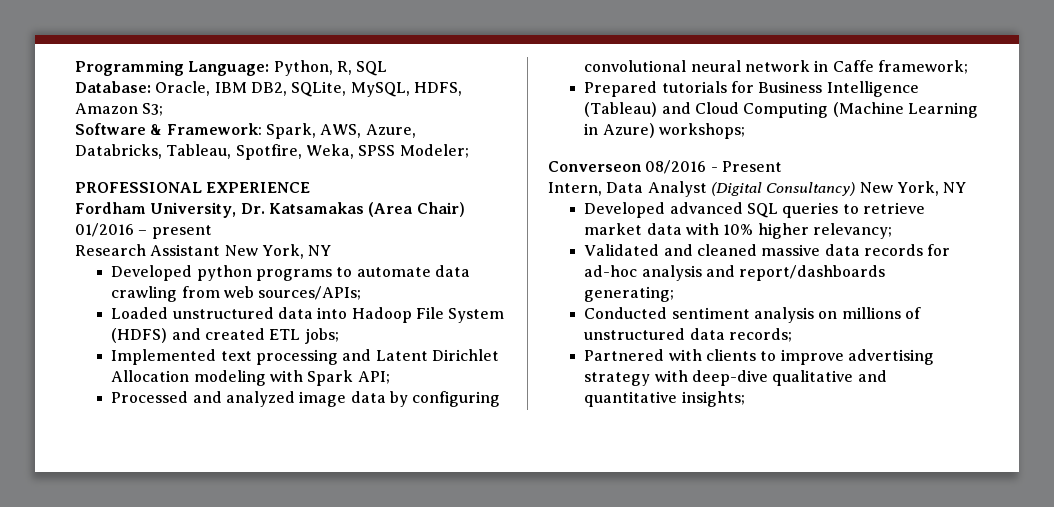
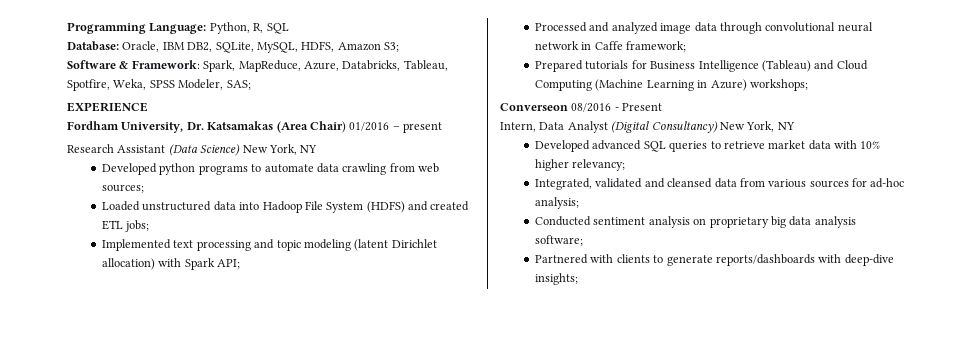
[320,124,362,138] AWS, -> [238,60,301,72] MapReduce,
[399,144,469,158] [75,182,202,193] Modeler; // PROFESSIONAL -> [178,79,251,90] Modeler, SAS; //
(221, 250) none -> [168,144,241,156] (Data Science)
[258,286,362,300] sources/APIs; -> [102,184,145,193] sources;
[375,349,499,361] [111,370,266,386] Latent Dirichlet Allocation modeling -> [276,239,437,251] [102,258,156,270] topic modeling (latent Dirichlet allocation)
[389,391,501,407] by configuring -> [719,22,762,34] through
[584,244,951,256] [584,265,886,281] [584,286,675,302] Validated and cleaned massive data records for ad-hoc analysis and report/dashboards generating; -> [535,178,905,190] [535,197,580,209] Integrated, validated and cleansed data from various sources for ad-hoc analysis;
[841,307,921,319] [584,328,792,342] millions of unstructured data records; -> [709,216,856,228] [535,235,584,246] proprietary big data analysis software;
[780,349,934,365] [584,370,887,386] [584,391,678,407] improve advertising strategy with deep-dive qualitative and quantitative -> [666,254,894,266] generate reports/dashboards with deep-dive

